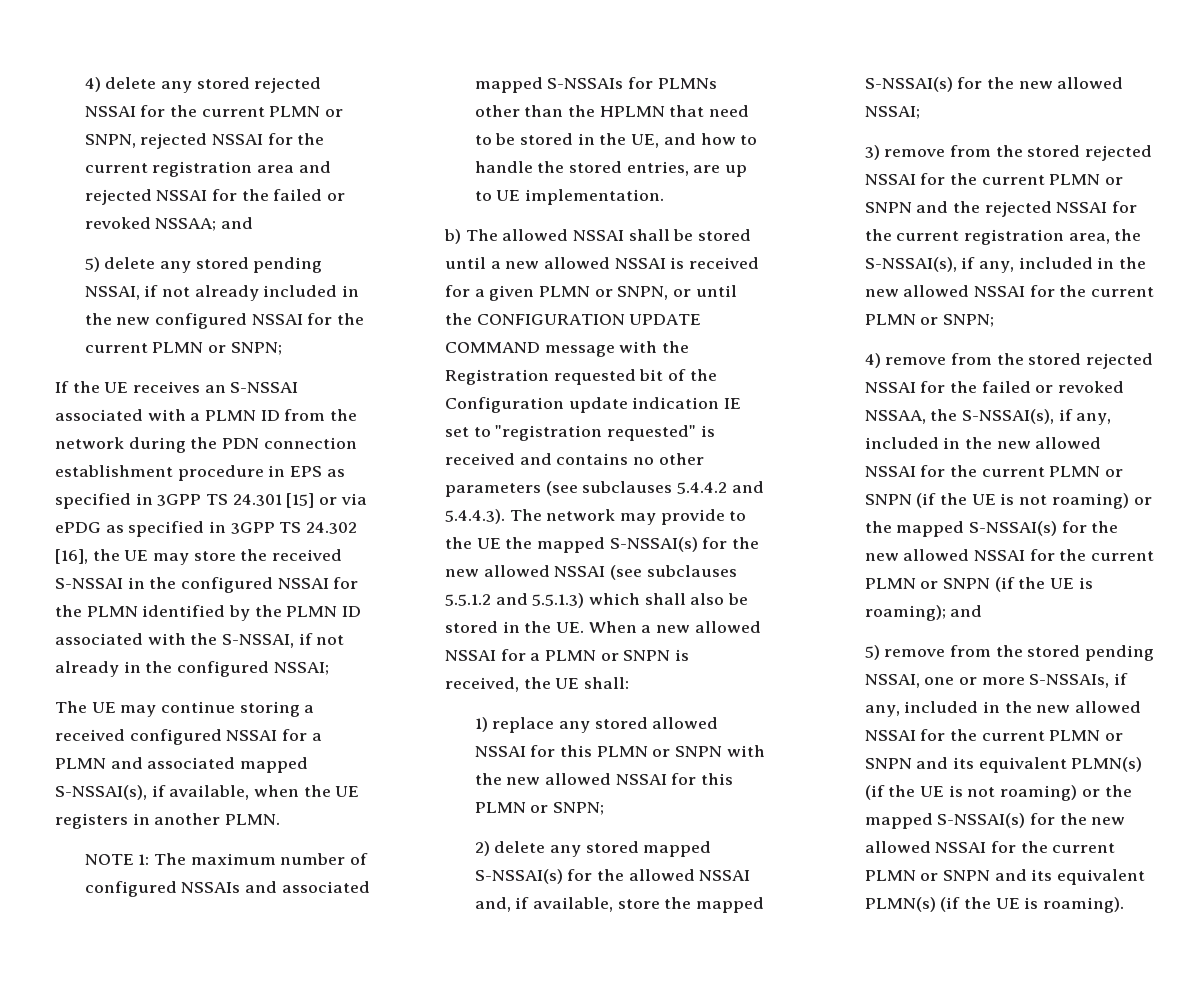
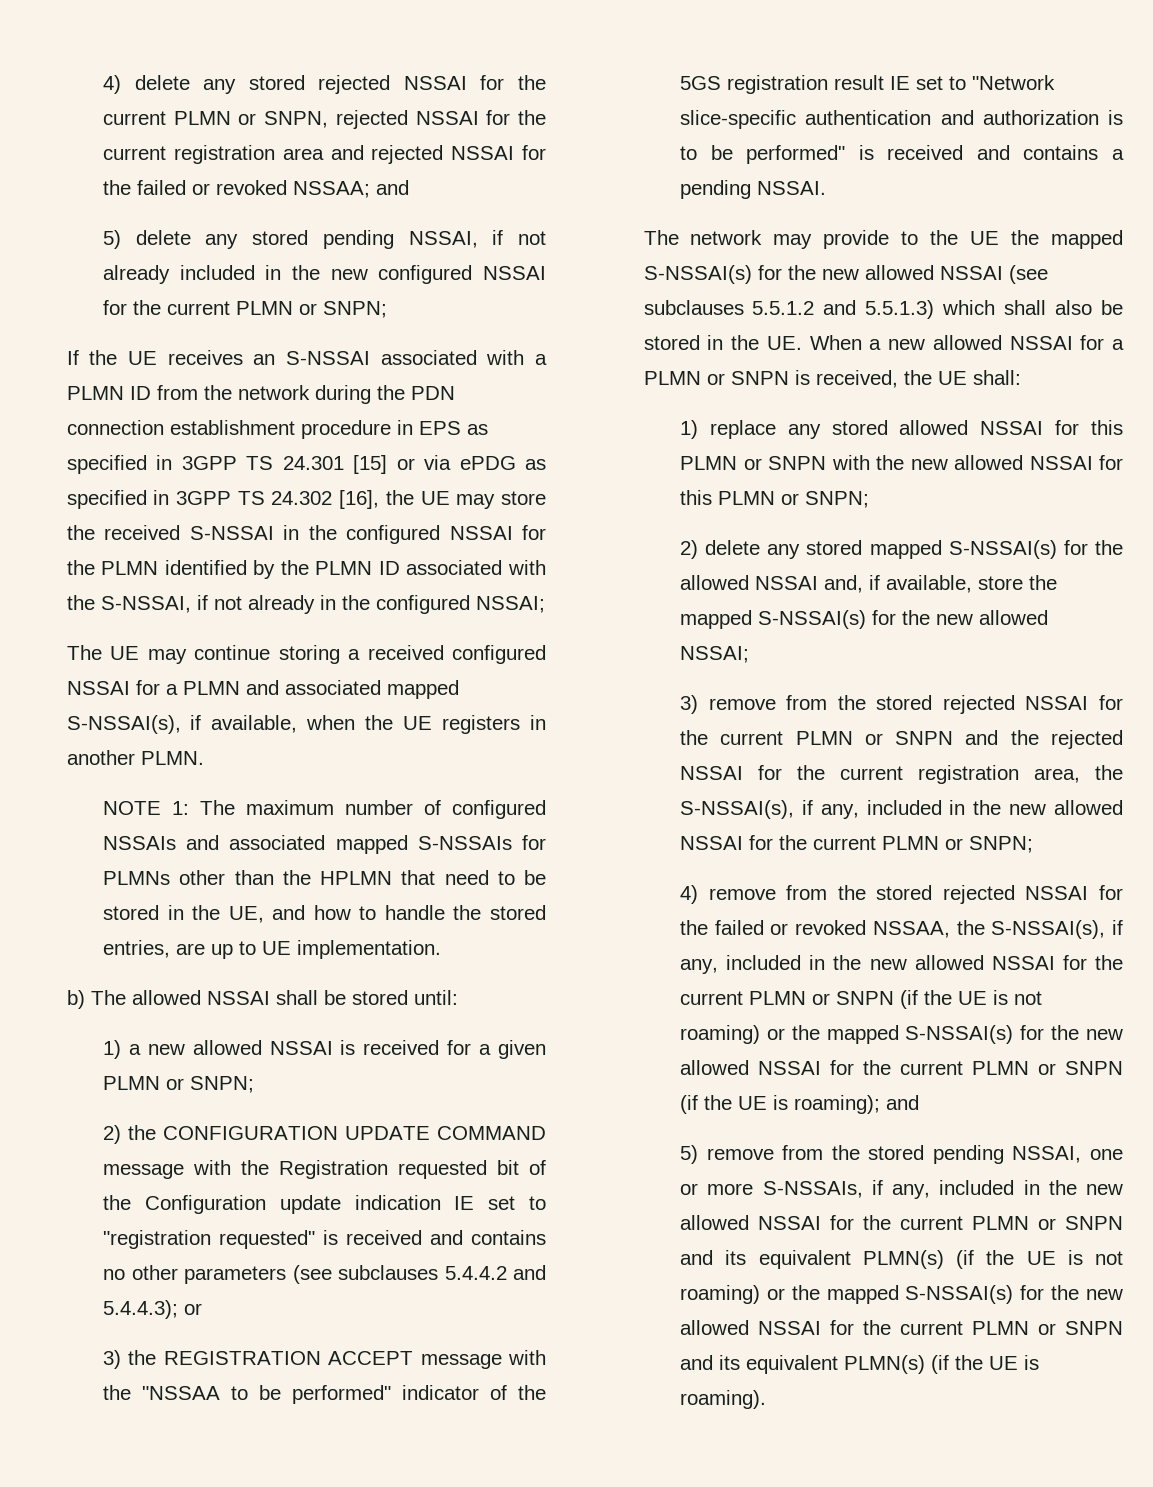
[444,257,486,269] until -> [413,990,458,1005] [103,1040,122,1059] until: // 1)
[617,285,737,300] SNPN, or until -> [190,1076,255,1093] [103,1125,122,1144] SNPN; // 2)
[444,509,505,524] 5.4.4.3). -> [103,1300,203,1319] [103,1350,546,1369] [103,1385,546,1404] [680,75,1056,94] [680,110,1123,129] [680,145,1124,164] [680,180,827,199] 5.4.4.3); or // 3) the REGISTRATION ACCEPT message with the "NSSAA to be performed" indicator of the 5GS registration result IE set to "Network slice-specific authentication and authorization is to be performed" is received and contains a pending NSSAI. //

